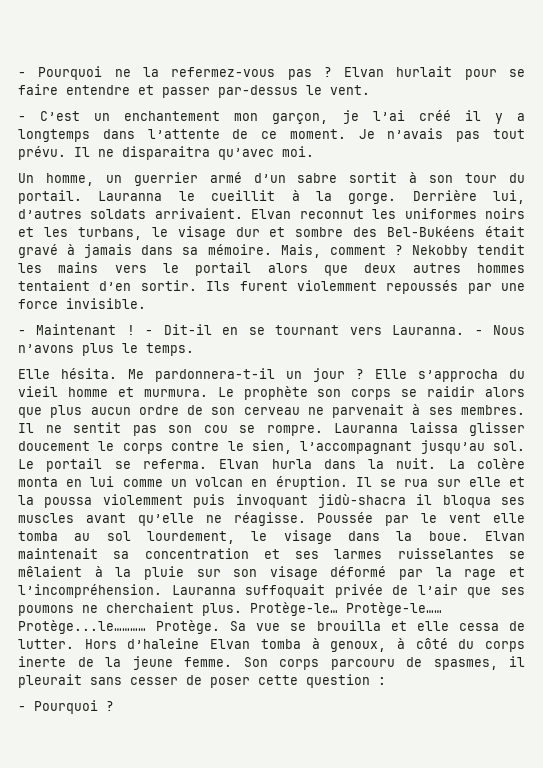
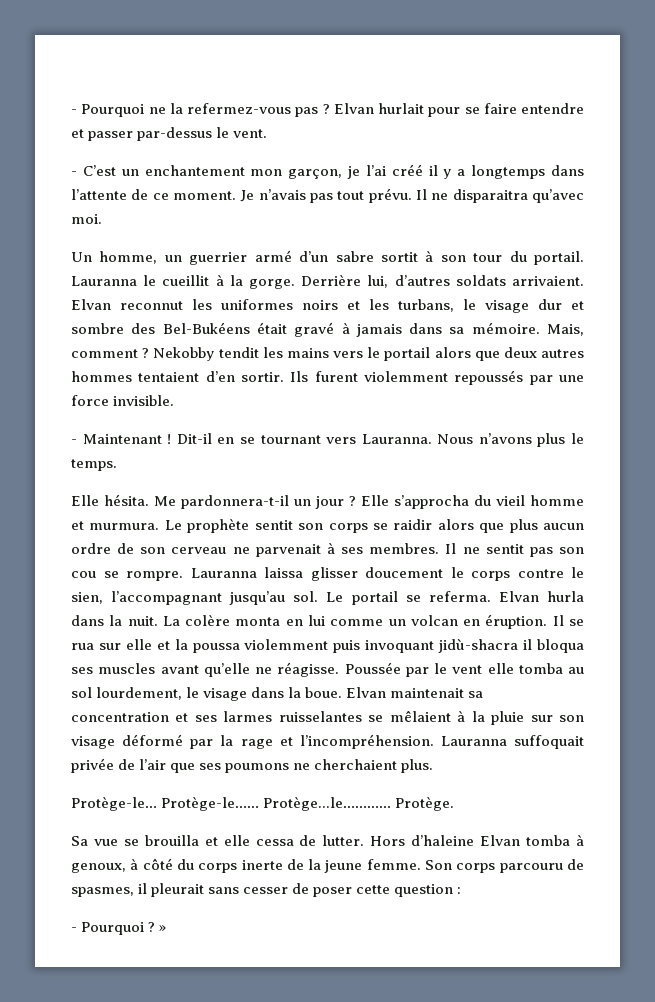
[145,330,154,335] - -> (172, 439) none
[474,330,483,335] - -> (432, 439) none
(308, 393) none -> [254,520,293,530] sentit
(242, 609) none -> (434, 766) //
(221, 627) none -> (455, 803) //
(114, 706) none -> [159,925,167,932] »

